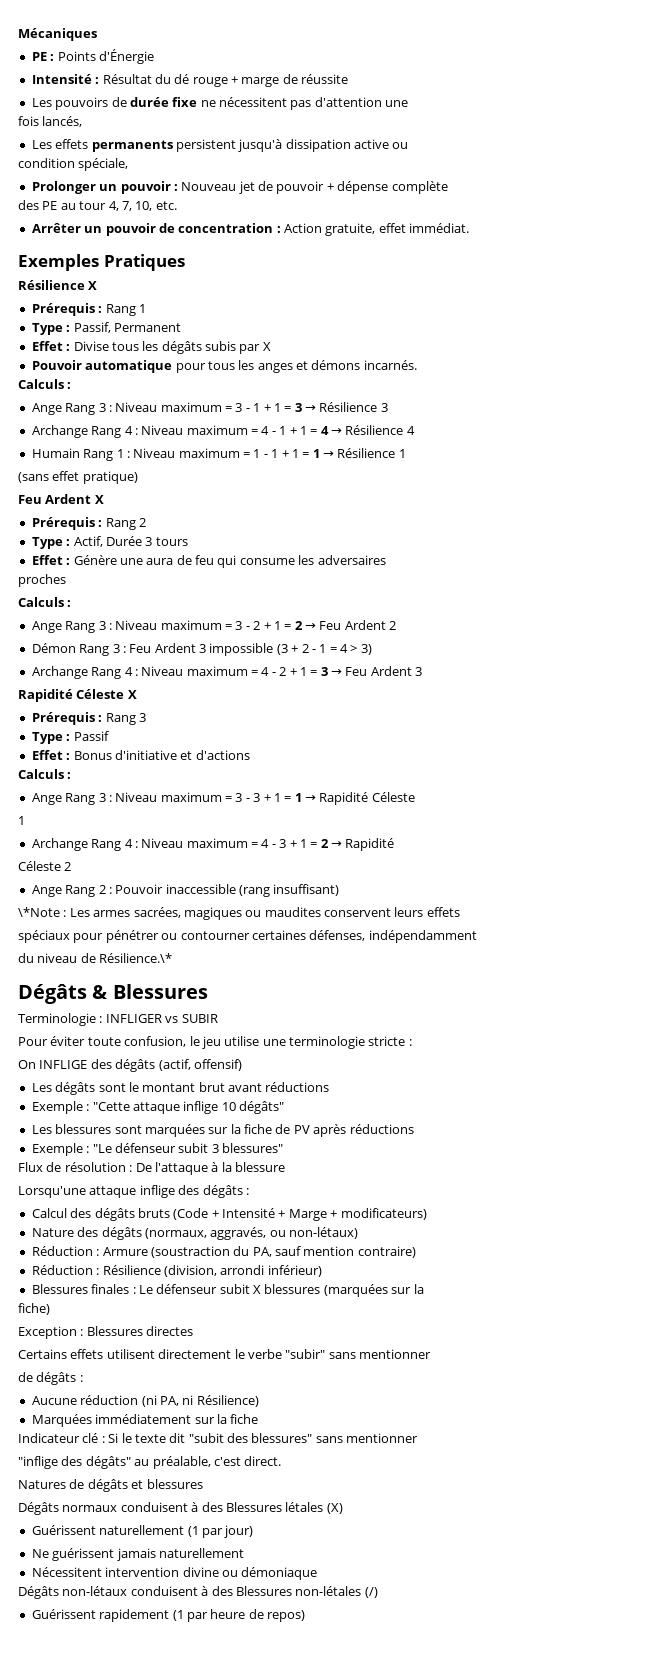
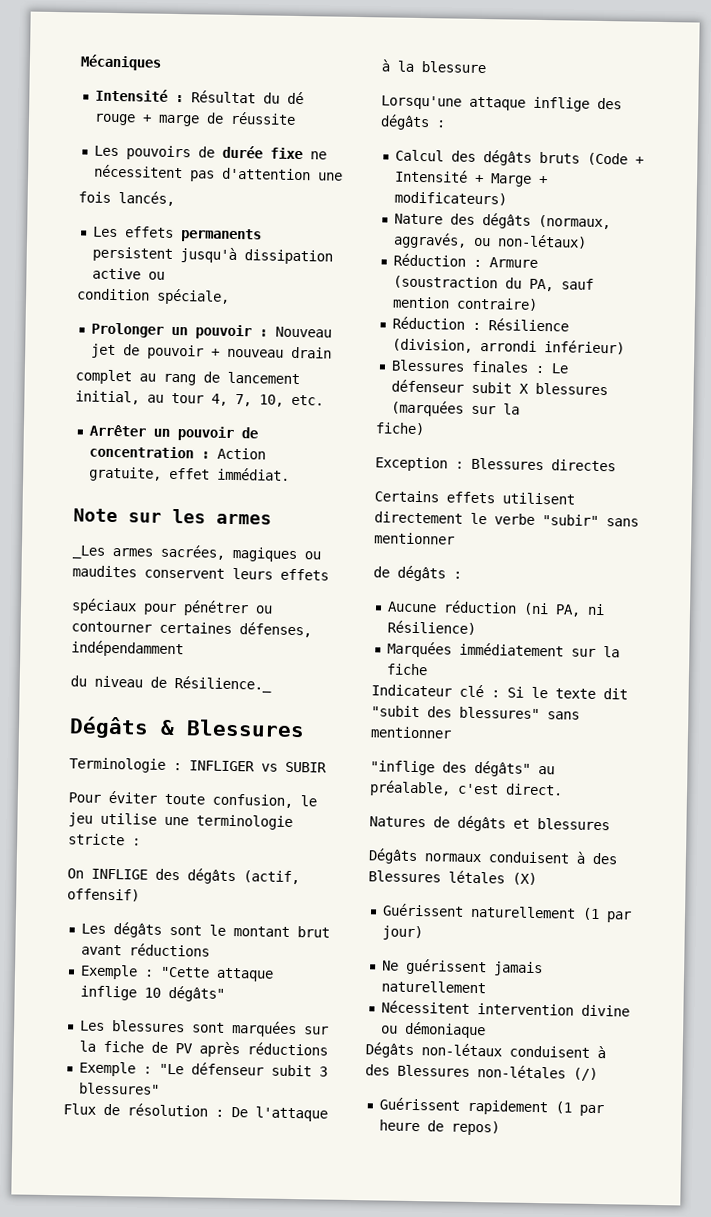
[31,49,154,64] // PE : Points d'Énergie -> (162, 62) none
[337,181,448,194] [18,200,58,210] dépense complète // des PE -> [226,346,332,359] [75,369,300,386] [75,390,140,405] nouveau drain // complet au rang de lancement initial,
[18,254,185,271] [18,280,98,290] [31,303,146,316] [31,322,181,335] [31,341,271,354] [31,360,417,373] [18,379,72,389] [31,402,388,415] [31,425,415,438] [31,448,406,461] [18,471,138,484] [18,494,104,504] [31,517,146,530] [31,536,188,549] [31,555,386,568] [18,574,66,587] [18,597,72,607] [31,620,397,633] [31,643,372,656] [31,666,423,679] [18,689,137,702] [31,712,146,725] [31,731,109,744] [31,750,250,760] [18,769,72,779] [31,792,415,805] [18,816,25,825] [31,838,395,851] [18,861,72,871] [31,884,340,897] [18,907,90,917] Exemples Pratiques // Résilience X // Prérequis : Rang 1 // Type : Passif, Permanent // Effet : Divise tous les dégâts subis par X // Pouvoir automatique pour tous les anges et démons incarnés. // Calculs : // Ange Rang 3 : Niveau maximum = 3 - 1 + 1 = 3 → Résilience 3 // Archange Rang 4 : Niveau maximum = 4 - 1 + 1 = 4 → Résilience 4 // Humain Rang 1 : Niveau maximum = 1 - 1 + 1 = 1 → Résilience 1 // (sans effet pratique) // Feu Ardent X // Prérequis : Rang 2 // Type : Actif, Durée 3 tours // Effet : Génère une aura de feu qui consume les adversaires // proches // Calculs : // Ange Rang 3 : Niveau maximum = 3 - 2 + 1 = 2 → Feu Ardent 2 // Démon Rang 3 : Feu Ardent 3 impossible (3 + 2 - 1 = 4 > 3) // Archange Rang 4 : Niveau maximum = 4 - 2 + 1 = 3 → Feu Ardent 3 // Rapidité Céleste X // Prérequis : Rang 3 // Type : Passif // Effet : Bonus d'initiative et d'actions // Calculs : // Ange Rang 3 : Niveau maximum = 3 - 3 + 1 = 1 → Rapidité Céleste // 1 // Archange Rang 4 : Niveau maximum = 4 - 3 + 1 = 2 → Rapidité // Céleste 2 // Ange Rang 2 : Pouvoir inaccessible (rang insuffisant) // \*Note : Les -> [73,508,272,525] [72,545,105,559] Note sur les armes // _Les
[99,953,173,963] Résilience.\* -> [174,676,272,693] Résilience._

